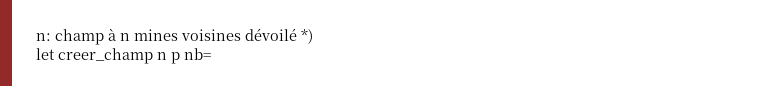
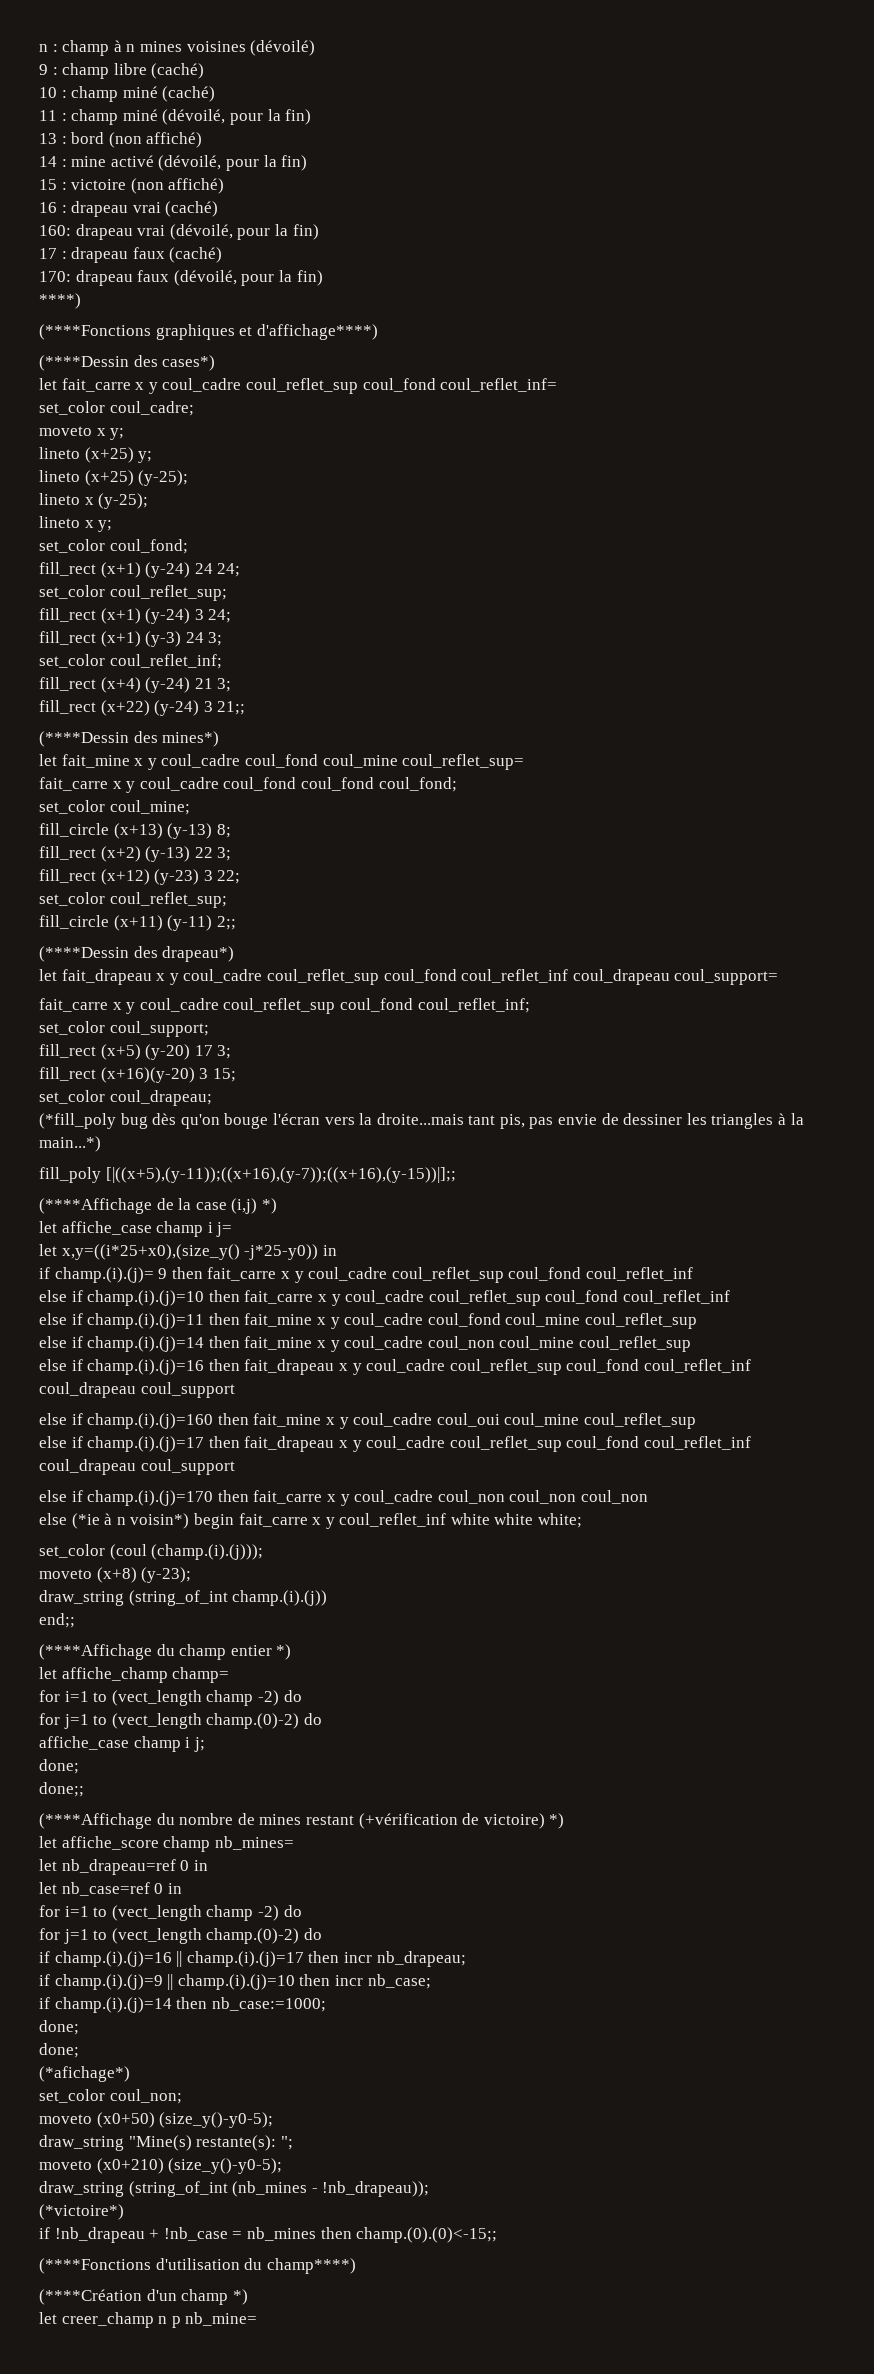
[36,33,51,41] n: -> [39,44,58,52] n :
[245,28,297,41] dévoilé -> [250,40,316,56] [39,63,205,79] [39,86,216,102] [39,109,312,125] [39,132,203,148] [39,155,308,171] [39,178,225,194] [39,201,219,217] [39,224,319,240] [39,247,223,263] [39,270,323,286] [39,293,81,309] [39,324,378,340] [39,355,216,371] [39,378,558,394] [39,401,194,416] [39,426,125,440] [39,447,153,463] [39,470,189,486] [39,493,149,509] [39,516,113,532] [39,539,188,554] [39,562,241,578] [39,585,227,601] [39,608,232,624] [39,631,223,647] [39,654,222,669] [39,677,232,693] [39,700,246,716] [39,731,220,747] [39,754,525,770] [39,777,457,793] [39,800,190,815] [39,823,231,839] [39,846,232,862] [39,869,241,885] [39,892,227,908] [39,915,236,931] [39,946,235,962] [39,969,779,985] [39,998,530,1014] [39,1021,209,1037] [39,1044,232,1060] [39,1067,236,1083] [39,1090,212,1106] [39,1113,804,1129] [39,1136,101,1152] [39,1167,456,1183] [39,1198,277,1214] [39,1221,233,1237] [39,1244,337,1260] [39,1267,693,1283] [39,1290,730,1306] [39,1313,697,1329] [39,1336,691,1352] [39,1359,751,1375] [39,1382,235,1398] [39,1413,696,1429] [39,1436,751,1452] [39,1459,235,1475] [39,1490,648,1506] [39,1513,583,1529] [39,1544,264,1560] [39,1567,192,1583] [39,1590,328,1606] [39,1613,75,1628] [39,1644,292,1660] [39,1667,230,1683] [39,1690,302,1706] [39,1713,322,1729] [39,1736,205,1752] [39,1759,79,1774] [39,1782,84,1797] [39,1813,565,1829] [39,1836,294,1852] [39,1859,208,1875] [39,1882,182,1896] [39,1905,302,1921] [39,1928,322,1944] [39,1951,466,1967] [39,1974,431,1990] [39,1997,326,2013] [39,2020,79,2035] [39,2043,79,2058] [39,2066,130,2082] [39,2089,182,2104] [39,2112,274,2128] [39,2135,293,2151] [39,2158,283,2174] [39,2181,430,2197] [39,2204,124,2220] [39,2227,498,2243] [39,2258,356,2274] [39,2289,229,2305] (dévoilé) // 9 : champ libre (caché) // 10 : champ miné (caché) // 11 : champ miné (dévoilé, pour la fin) // 13 : bord (non affiché) // 14 : mine activé (dévoilé, pour la fin) // 15 : victoire (non affiché) // 16 : drapeau vrai (caché) // 160: drapeau vrai (dévoilé, pour la fin) // 17 : drapeau faux (caché) // 170: drapeau faux (dévoilé, pour la fin) // ****) // (****Fonctions graphiques et d'affichage****) // (****Dessin des cases*) // let fait_carre x y coul_cadre coul_reflet_sup coul_fond coul_reflet_inf= // set_color coul_cadre; // moveto x y; // lineto (x+25) y; // lineto (x+25) (y-25); // lineto x (y-25); // lineto x y; // set_color coul_fond; // fill_rect (x+1) (y-24) 24 24; // set_color coul_reflet_sup; // fill_rect (x+1) (y-24) 3 24; // fill_rect (x+1) (y-3) 24 3; // set_color coul_reflet_inf; // fill_rect (x+4) (y-24) 21 3; // fill_rect (x+22) (y-24) 3 21;; // (****Dessin des mines*) // let fait_mine x y coul_cadre coul_fond coul_mine coul_reflet_sup= // fait_carre x y coul_cadre coul_fond coul_fond coul_fond; // set_color coul_mine; // fill_circle (x+13) (y-13) 8; // fill_rect (x+2) (y-13) 22 3; // fill_rect (x+12) (y-23) 3 22; // set_color coul_reflet_sup; // fill_circle (x+11) (y-11) 2;; // (****Dessin des drapeau*) // let fait_drapeau x y coul_cadre coul_reflet_sup coul_fond coul_reflet_inf coul_drapeau coul_support= // fait_carre x y coul_cadre coul_reflet_sup coul_fond coul_reflet_inf; // set_color coul_support; // fill_rect (x+5) (y-20) 17 3; // fill_rect (x+16)(y-20) 3 15; // set_color coul_drapeau; // (*fill_poly bug dès qu'on bouge l'écran vers la droite...mais tant pis, pas envie de dessiner les triangles à la main...*) // fill_poly [|((x+5),(y-11));((x+16),(y-7));((x+16),(y-15))|];; // (****Affichage de la case (i,j) *) // let affiche_case champ i j= // let x,y=((i*25+x0),(size_y() -j*25-y0)) in // if champ.(i).(j)= 9 then fait_carre x y coul_cadre coul_reflet_sup coul_fond coul_reflet_inf // else if champ.(i).(j)=10 then fait_carre x y coul_cadre coul_reflet_sup coul_fond coul_reflet_inf // else if champ.(i).(j)=11 then fait_mine x y coul_cadre coul_fond coul_mine coul_reflet_sup // else if champ.(i).(j)=14 then fait_mine x y coul_cadre coul_non coul_mine coul_reflet_sup // else if champ.(i).(j)=16 then fait_drapeau x y coul_cadre coul_reflet_sup coul_fond coul_reflet_inf coul_drapeau coul_support // else if champ.(i).(j)=160 then fait_mine x y coul_cadre coul_oui coul_mine coul_reflet_sup // else if champ.(i).(j)=17 then fait_drapeau x y coul_cadre coul_reflet_sup coul_fond coul_reflet_inf coul_drapeau coul_support // else if champ.(i).(j)=170 then fait_carre x y coul_cadre coul_non coul_non coul_non // else (*ie à n voisin*) begin fait_carre x y coul_reflet_inf white white white; // set_color (coul (champ.(i).(j))); // moveto (x+8) (y-23); // draw_string (string_of_int champ.(i).(j)) // end;; // (****Affichage du champ entier *) // let affiche_champ champ= // for i=1 to (vect_length champ -2) do // for j=1 to (vect_length champ.(0)-2) do // affiche_case champ i j; // done; // done;; // (****Affichage du nombre de mines restant (+vérification de victoire) *) // let affiche_score champ nb_mines= // let nb_drapeau=ref 0 in // let nb_case=ref 0 in // for i=1 to (vect_length champ -2) do // for j=1 to (vect_length champ.(0)-2) do // if champ.(i).(j)=16 || champ.(i).(j)=17 then incr nb_drapeau; // if champ.(i).(j)=9 || champ.(i).(j)=10 then incr nb_case; // if champ.(i).(j)=14 then nb_case:=1000; // done; // done; // (*afichage*) // set_color coul_non; // moveto (x0+50) (size_y()-y0-5); // draw_string "Mine(s) restante(s): "; // moveto (x0+210) (size_y()-y0-5); // draw_string (string_of_int (nb_mines - !nb_drapeau)); // (*victoire*) // if !nb_drapeau + !nb_case = nb_mines then champ.(0).(0)<-15;; // (****Fonctions d'utilisation du champ****) // (****Création d'un champ
[184,48,211,60] nb= -> [185,2312,258,2326] nb_mine=

